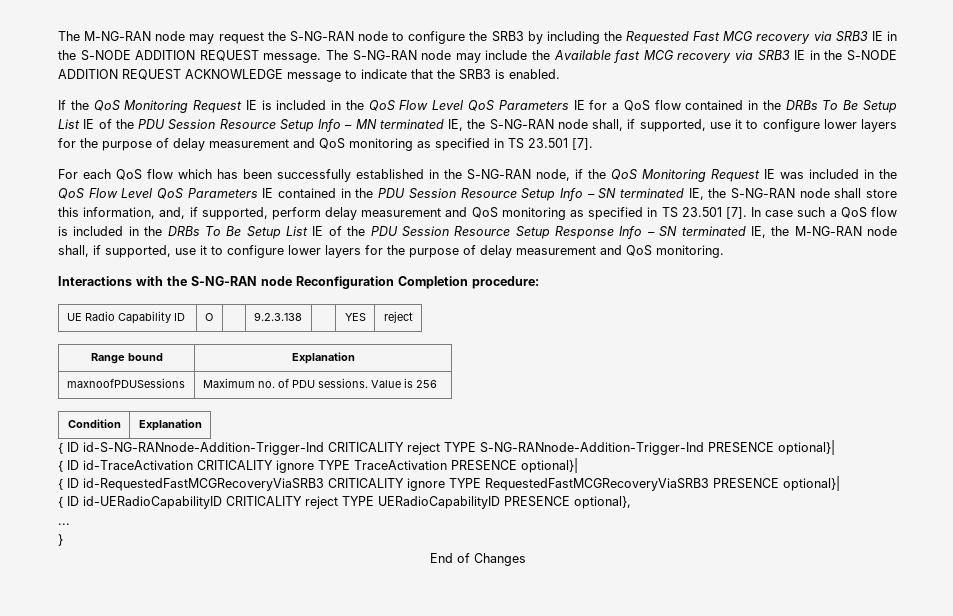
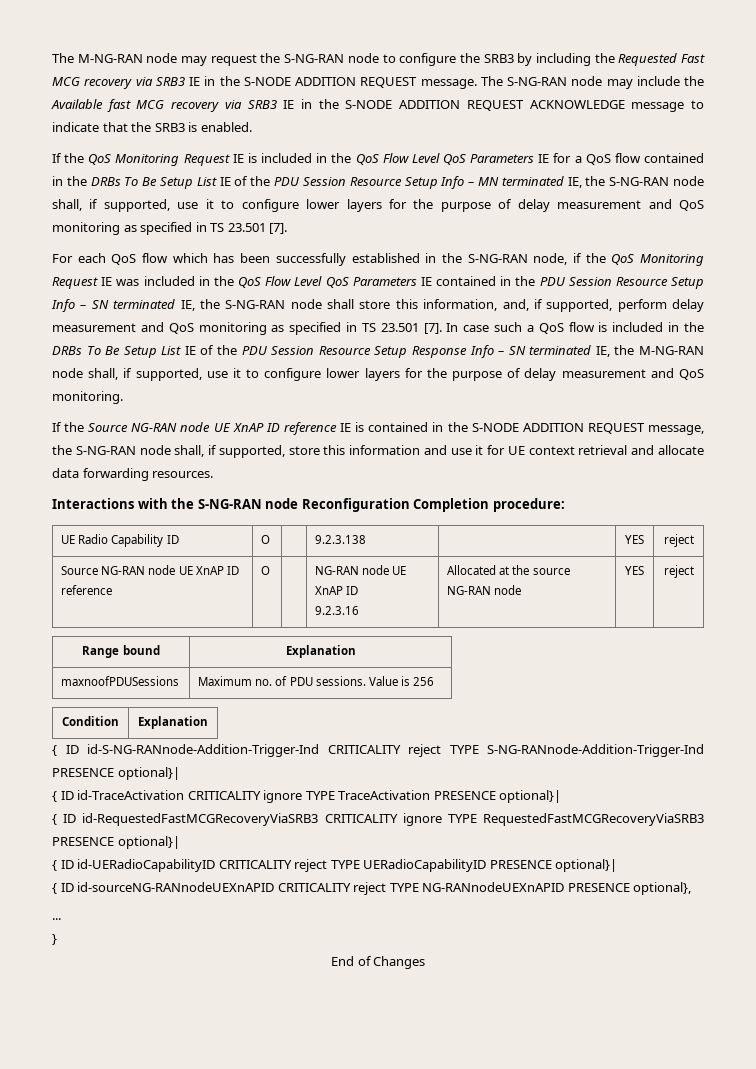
(724, 251) none -> [52,422,705,435] [52,445,704,458] [52,468,214,481] // If the Source NG-RAN node UE XnAP ID reference IE is contained in the S-NODE ADDITION REQUEST message, the S-NG-RAN node shall, if supported, store this information and use it for UE context retrieval and allocate data forwarding resources.
(413, 317) none -> [61,565,239,575] [61,585,113,595] [261,566,271,575] [315,565,407,575] [315,586,359,595] [315,606,360,615] [447,565,570,575] [447,585,522,595] [625,566,644,575] [663,565,694,578] // Source NG-RAN node UE XnAP ID reference | O | | NG-RAN node UE XnAP ID // 9.2.3.16 | Allocated at the source NG-RAN node | YES | reject
(570, 501) none -> [555,859,618,872] [52,882,630,895] optional}| // { ID id-sourceNG-RANnodeUEXnAPID CRITICALITY reject TYPE NG-RANnodeUEXnAPID PRESENCE

